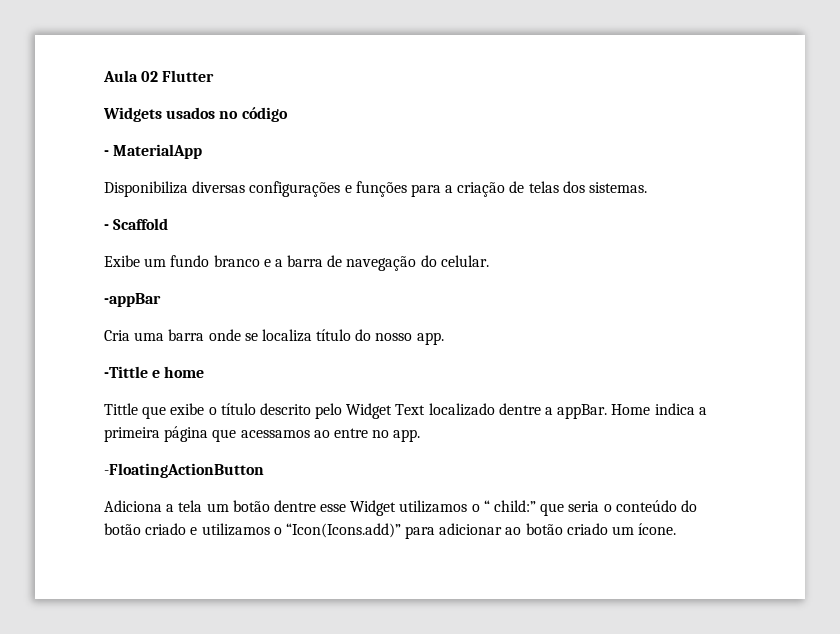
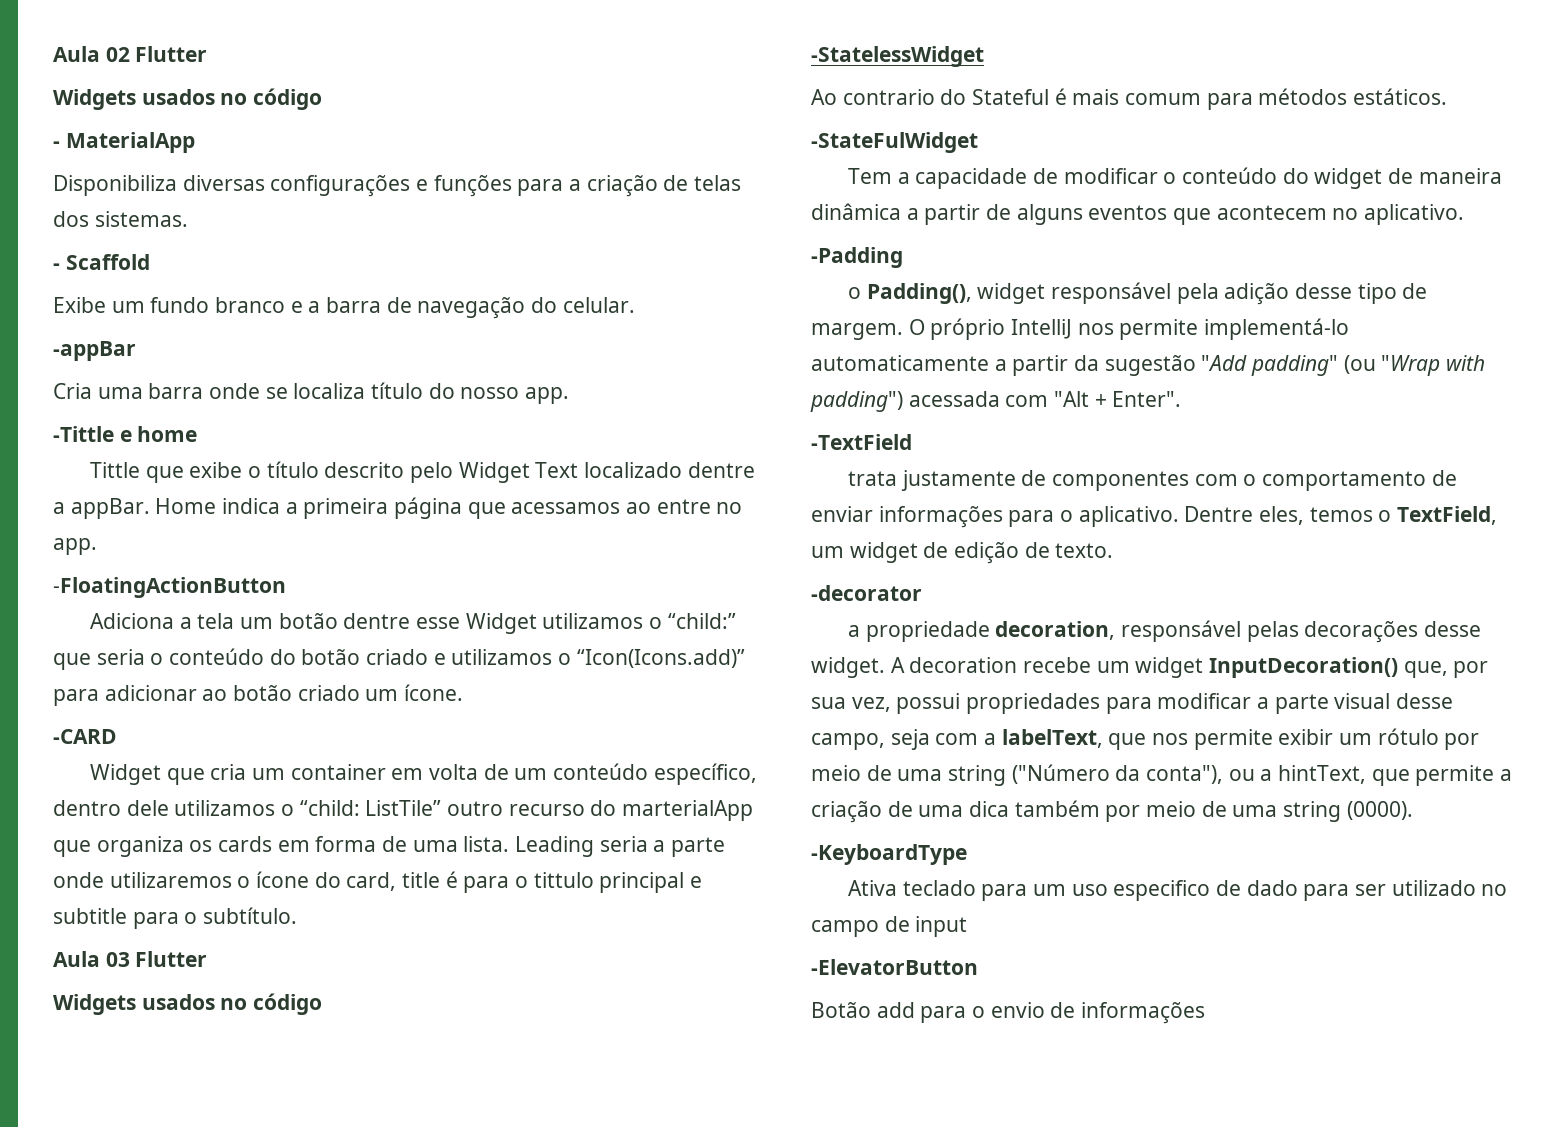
[483,500,537,512] “ child:” -> [667,613,736,629] “child:”
(677, 529) none -> [53,729,117,744] [89,763,757,785] [53,800,754,821] [53,836,726,857] [53,871,703,893] [53,907,298,929] [53,951,208,967] [53,993,323,1015] [811,46,984,67] [811,88,1448,110] [811,132,978,153] [847,167,1502,189] [811,203,1465,225] [811,247,903,268] [847,282,1428,305] [811,318,1350,340] [811,355,1486,376] [810,391,1182,412] [811,434,912,450] [847,470,1457,491] [811,506,1498,528] [811,542,1114,564] [811,585,922,601] [847,620,1481,643] [811,657,1489,678] [811,693,1454,714] [811,728,1480,750] [811,764,1513,786] [811,800,1413,823] [811,844,967,865] [847,880,1508,901] [811,916,968,937] [811,959,978,975] [811,1002,1206,1024] // -CARD // Widget que cria um container em volta de um conteúdo específico, dentro dele utilizamos o “child: ListTile” outro recurso do marterialApp que organiza os cards em forma de uma lista. Leading seria a parte onde utilizaremos o ícone do card, title é para o tittulo principal e subtitle para o subtítulo. // Aula 03 Flutter // Widgets usados no código // -StatelessWidget // Ao contrario do Stateful é mais comum para métodos estáticos. // -StateFulWidget // Tem a capacidade de modificar o conteúdo do widget de maneira dinâmica a partir de alguns eventos que acontecem no aplicativo. // -Padding // o Padding(), widget responsável pela adição desse tipo de margem. O próprio IntelliJ nos permite implementá-lo automaticamente a partir da sugestão "Add padding" (ou "Wrap with padding") acessada com "Alt + Enter". // -TextField // trata justamente de componentes com o comportamento de enviar informações para o aplicativo. Dentre eles, temos o TextField, um widget de edição de texto. // -decorator // a propriedade decoration, responsável pelas decorações desse widget. A decoration recebe um widget InputDecoration() que, por sua vez, possui propriedades para modificar a parte visual desse campo, seja com a labelText, que nos permite exibir um rótulo por meio de uma string ("Número da conta"), ou a hintText, que permite a criação de uma dica também por meio de uma string (0000). // -KeyboardType // Ativa teclado para um uso especifico de dado para ser utilizado no campo de input // -ElevatorButton // Botão add para o envio de informações

